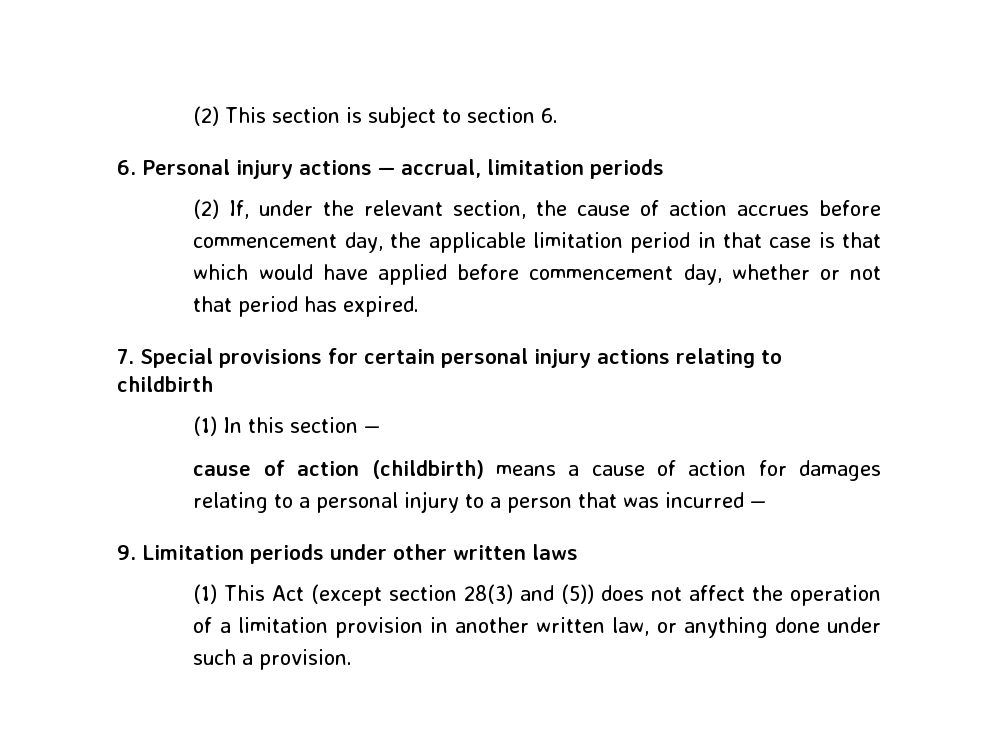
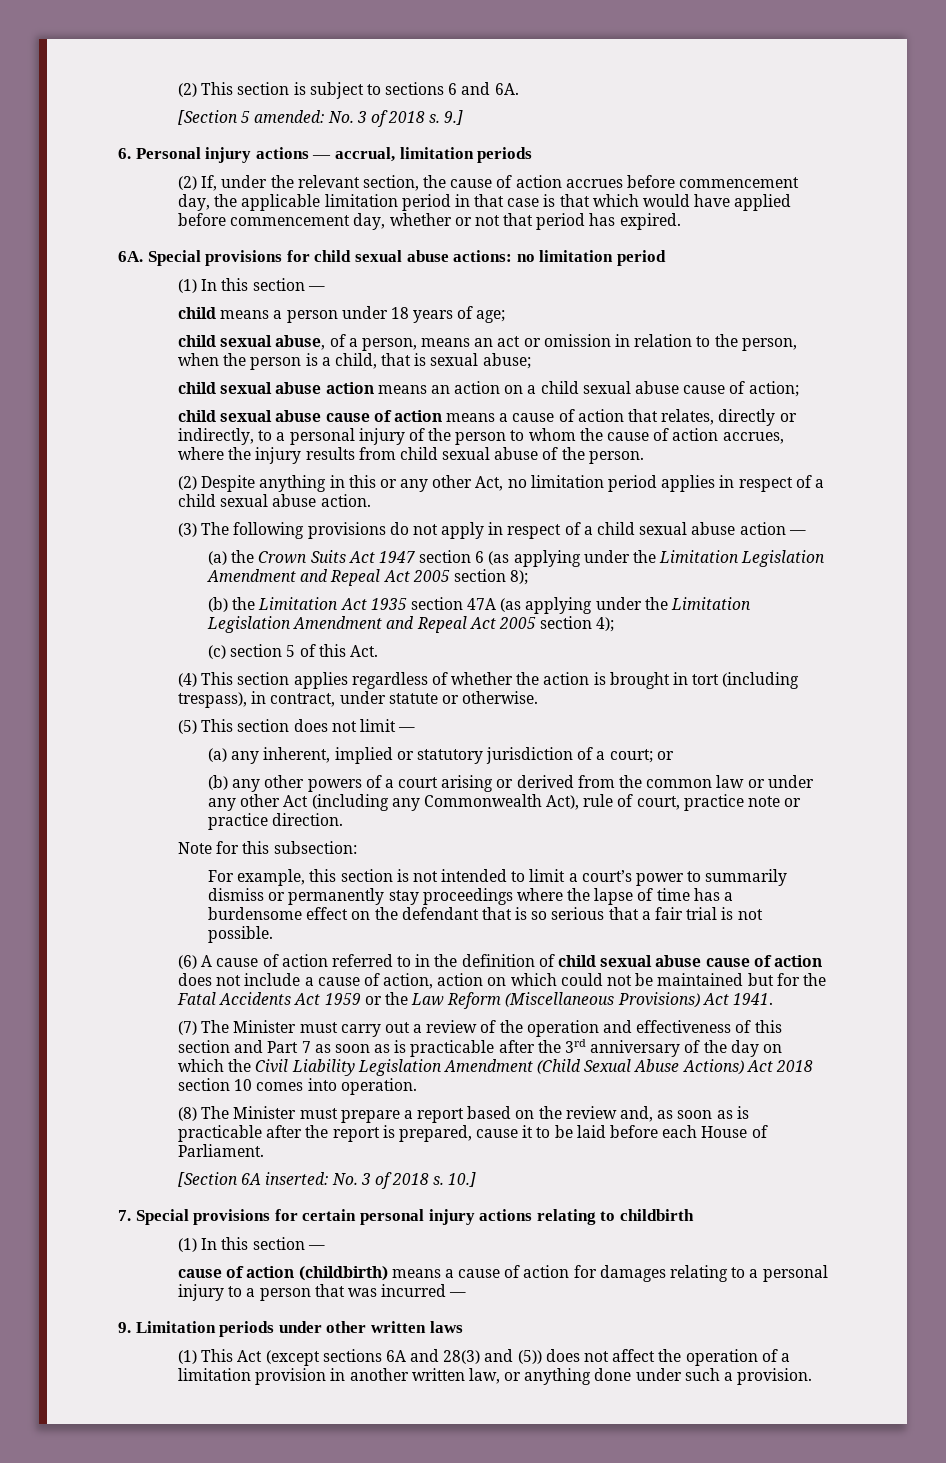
[467,107,559,123] section 6. -> [385,82,519,95] [177,110,464,127] sections 6 and 6A. // [Section 5 amended: No. 3 of 2018 s. 9.]
(420, 306) none -> [118,250,666,266] [177,278,325,293] [177,306,506,323] [177,334,797,351] [177,353,531,370] [177,381,799,397] [177,409,797,426] [177,428,784,445] [177,447,644,464] [177,475,824,492] [177,494,371,507] [177,522,806,539] [207,550,826,567] [206,569,529,586] [207,597,752,614] [206,616,615,633] [207,644,378,659] [177,672,800,689] [177,691,539,708] [177,719,416,734] [207,747,674,764] [207,775,814,792] [207,794,802,811] [207,813,344,830] [177,841,357,854] [207,869,788,886] [207,888,734,905] [207,907,763,920] [207,926,273,943] [177,954,822,969] [177,973,826,989] [176,992,774,1009] [177,1020,782,1037] [177,1039,782,1057] [177,1059,814,1076] [177,1078,417,1095] [177,1106,749,1123] [177,1125,768,1142] [177,1144,264,1157] [177,1172,477,1189] // 6A. Special provisions for child sexual abuse actions: no limitation period // (1) In this section — // child means a person under 18 years of age; // child sexual abuse, of a person, means an act or omission in relation to the person, when the person is a child, that is sexual abuse; // child sexual abuse action means an action on a child sexual abuse cause of action; // child sexual abuse cause of action means a cause of action that relates, directly or indirectly, to a personal injury of the person to whom the cause of action accrues, where the injury results from child sexual abuse of the person. // (2) Despite anything in this or any other Act, no limitation period applies in respect of a child sexual abuse action. // (3) The following provisions do not apply in respect of a child sexual abuse action — // (a) the Crown Suits Act 1947 section 6 (as applying under the Limitation Legislation Amendment and Repeal Act 2005 section 8); // (b) the Limitation Act 1935 section 47A (as applying under the Limitation Legislation Amendment and Repeal Act 2005 section 4); // (c) section 5 of this Act. // (4) This section applies regardless of whether the action is brought in tort (including trespass), in contract, under statute or otherwise. // (5) This section does not limit — // (a) any inherent, implied or statutory jurisdiction of a court; or // (b) any other powers of a court arising or derived from the common law or under any other Act (including any Commonwealth Act), rule of court, practice note or practice direction. // Note for this subsection: // For example, this section is not intended to limit a court’s power to summarily dismiss or permanently stay proceedings where the lapse of time has a burdensome effect on the defendant that is so serious that a fair trial is not possible. // (6) A cause of action referred to in the definition of child sexual abuse cause of action does not include a cause of action, action on which could not be maintained but for the Fatal Accidents Act 1959 or the Law Reform (Miscellaneous Provisions) Act 1941. // (7) The Minister must carry out a review of the operation and effectiveness of this section and Part 7 as soon as is practicable after the 3rd anniversary of the day on which the Civil Liability Legislation Amendment (Child Sexual Abuse Actions) Act 2018 section 10 comes into operation. // (8) The Minister must prepare a report based on the review and, as soon as is practicable after the report is prepared, cause it to be laid before each House of Parliament. // [Section 6A inserted: No. 3 of 2018 s. 10.]
[389,585,458,601] section -> [322,1349,440,1362] sections 6A and

